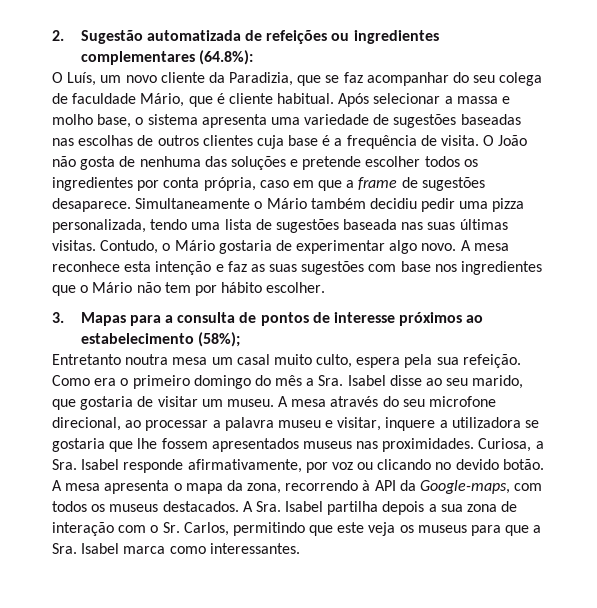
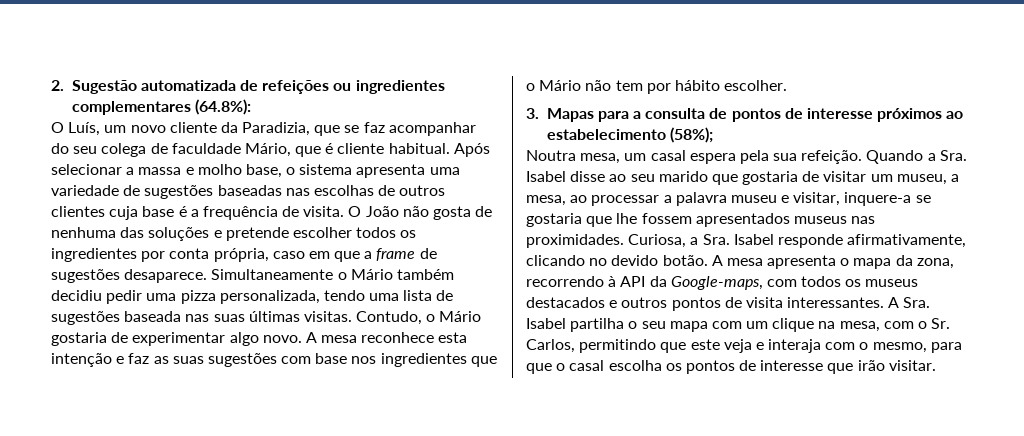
[52,354,521,368] [52,375,303,389] Entretanto noutra mesa um casal muito culto, espera pela sua refeição. Como era o primeiro domingo do mês -> [526,150,924,164] Noutra mesa, um casal espera pela sua refeição. Quando
[472,375,524,389] marido, -> [658,171,708,182] marido
[226,396,497,407] [52,417,121,431] museu. A mesa através do seu microfone direcional, -> [896,174,960,185] [526,195,566,206] museu, a mesa,
[385,417,521,431] inquere a utilizadora -> [844,192,912,206] inquere-a
[305,462,374,473] por voz ou -> (967, 241) none
[162,501,518,515] [52,522,114,536] destacados. A Sra. Isabel partilha depois a sua zona de interação -> [526,297,931,311] [526,318,880,332] destacados e outros pontos de visita interessantes. A Sra. Isabel partilha o seu mapa com um clique na mesa,
[399,525,542,536] [52,543,300,554] os museus para que a Sra. Isabel marca como interessantes. -> [755,339,962,353] [526,360,936,374] e interaja com o mesmo, para que o casal escolha os pontos de interesse que irão visitar.

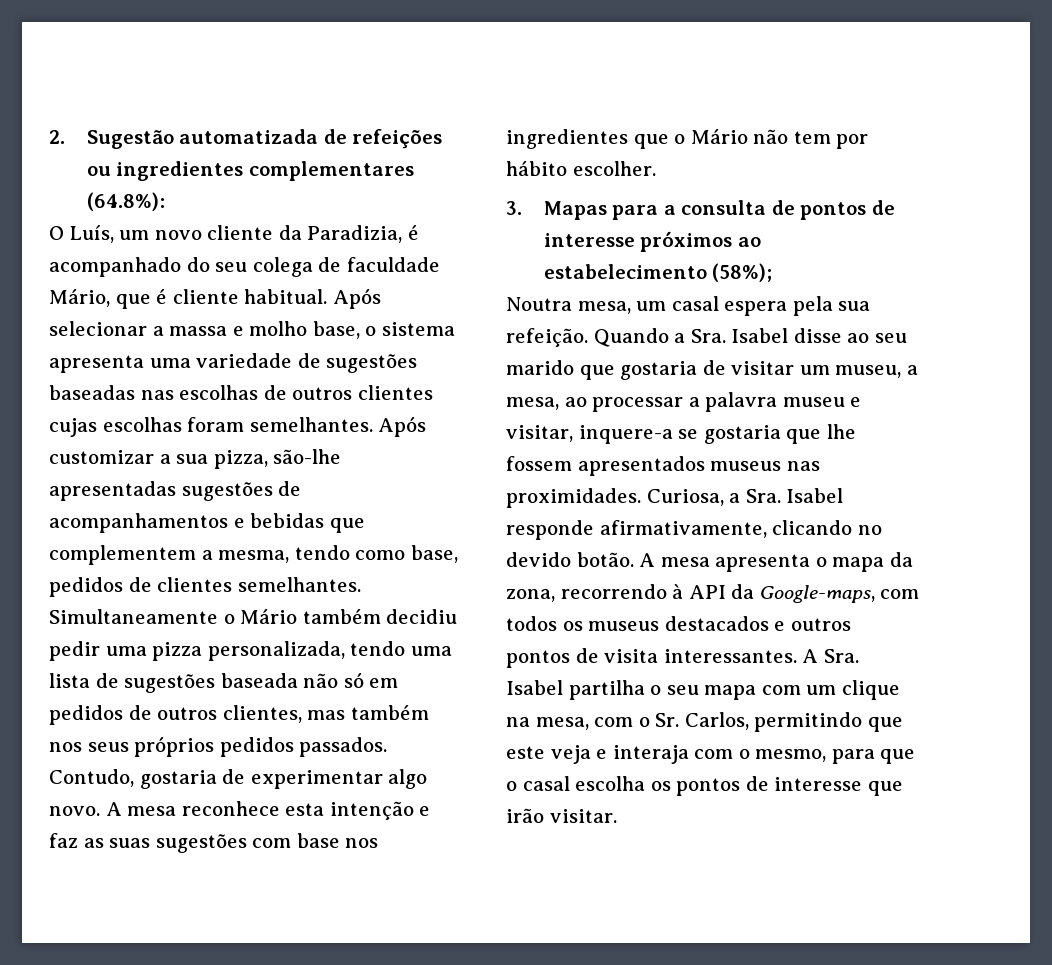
[314,122,476,136] que se faz acompanhar -> [407,225,419,240] [49,257,181,277] é acompanhado
[109,206,493,220] [51,227,417,241] [51,248,437,262] [51,269,208,283] cuja base é a frequência de visita. O João não gosta de nenhuma das soluções e pretende escolher todos os ingredientes por conta própria, caso em que a frame de sugestões desaparece. -> [49,416,427,437] [49,449,342,469] [49,481,302,501] [49,513,365,533] [49,545,458,565] [49,577,361,597] cujas escolhas foram semelhantes. Após customizar a sua pizza, são-lhe apresentadas sugestões de acompanhamentos e bebidas que complementem a mesma, tendo como base, pedidos de clientes semelhantes.
[185,311,482,325] nas suas últimas visitas. Contudo, o Mário -> [303,672,399,688] [49,705,429,725] [49,736,388,757] [49,769,134,787] não só em pedidos de outros clientes, mas também nos seus próprios pedidos passados. Contudo,

